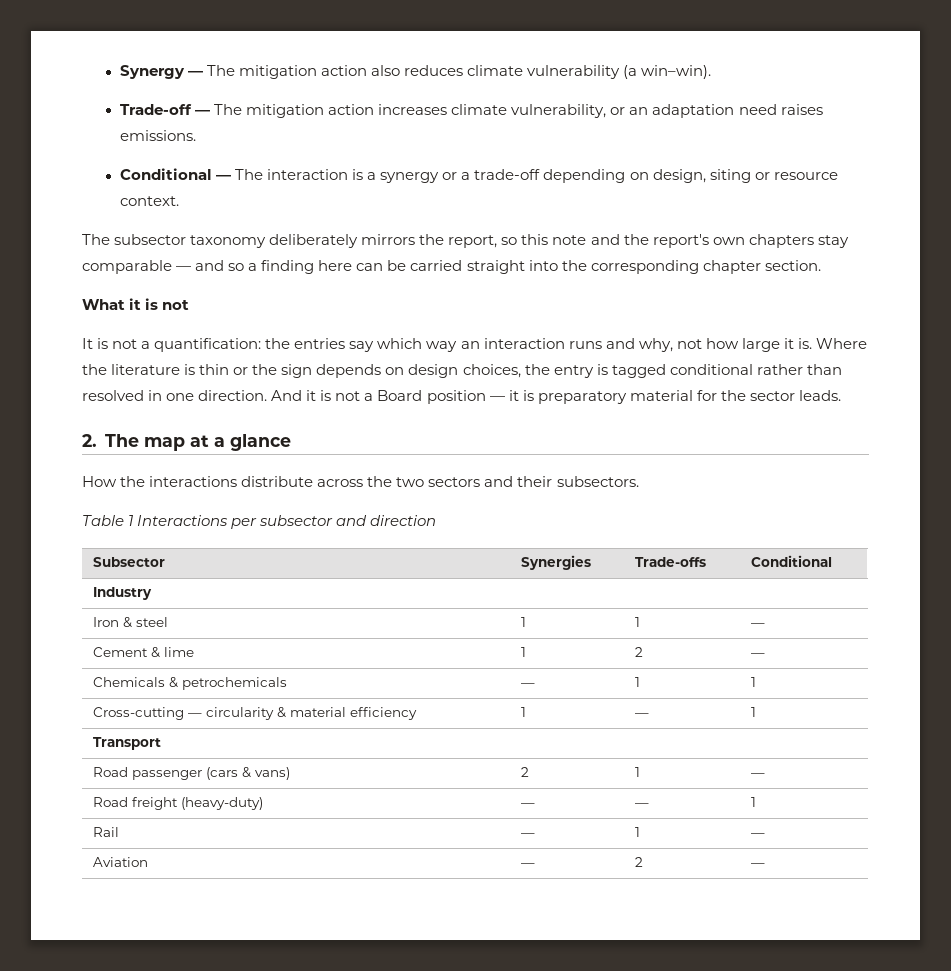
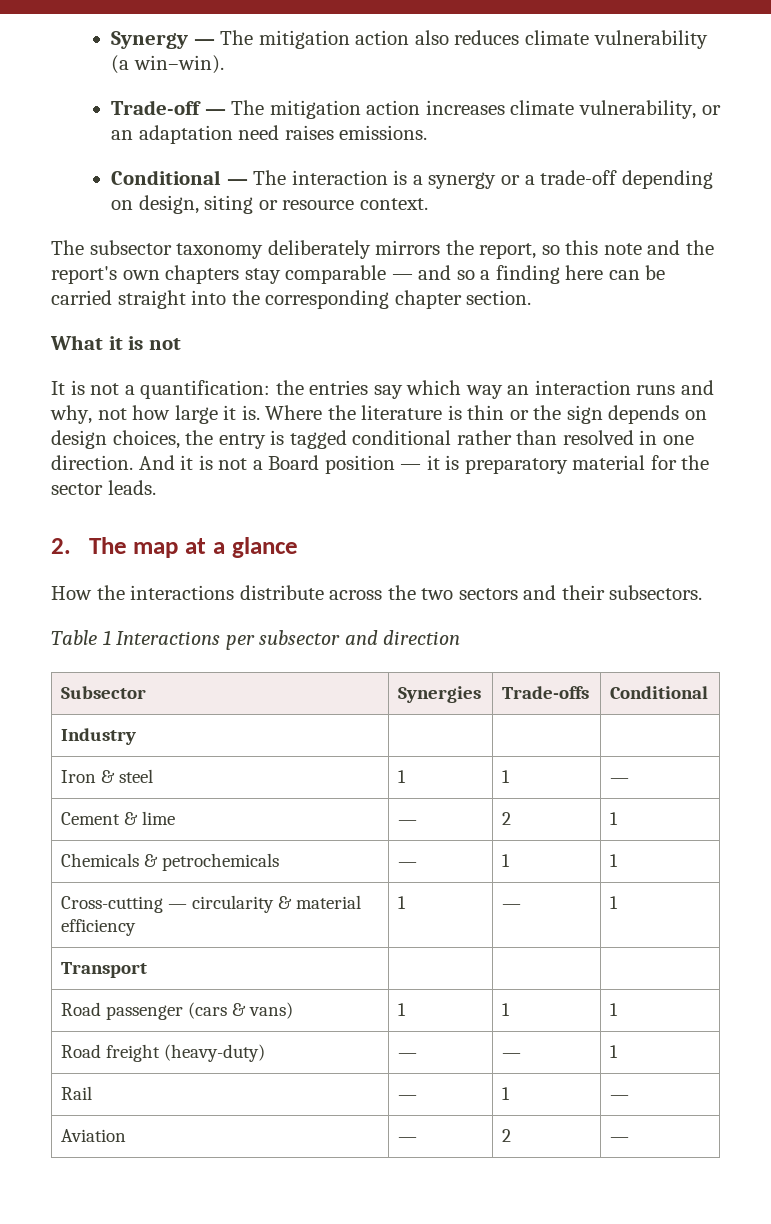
[521,647,527,657] [635,647,644,657] [751,653,766,657] 1 | 2 | — -> [397,820,417,825] [501,812,511,825] [609,812,618,825] — | 2 | 1
[521,767,530,777] [635,767,641,777] [751,773,766,777] 2 | 1 | — -> [397,1003,406,1016] [501,1003,510,1016] [609,1003,618,1016] 1 | 1 | 1

